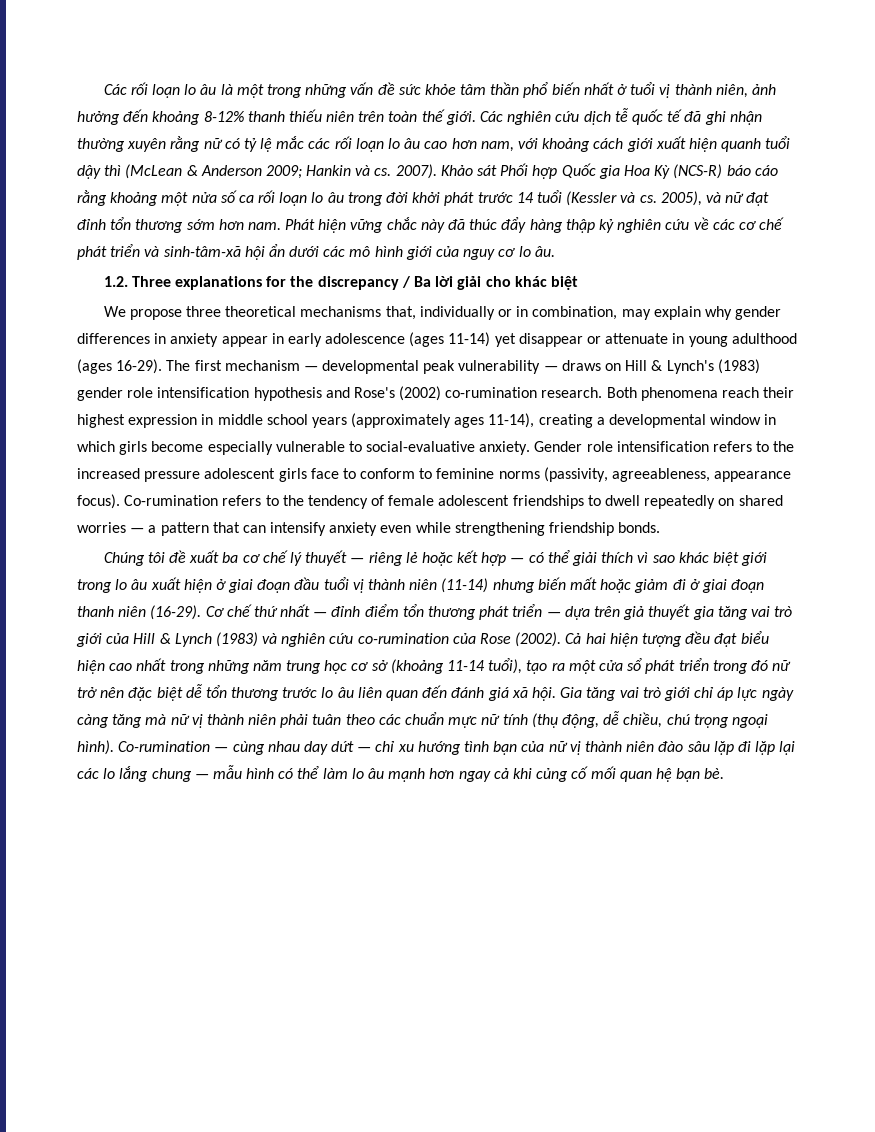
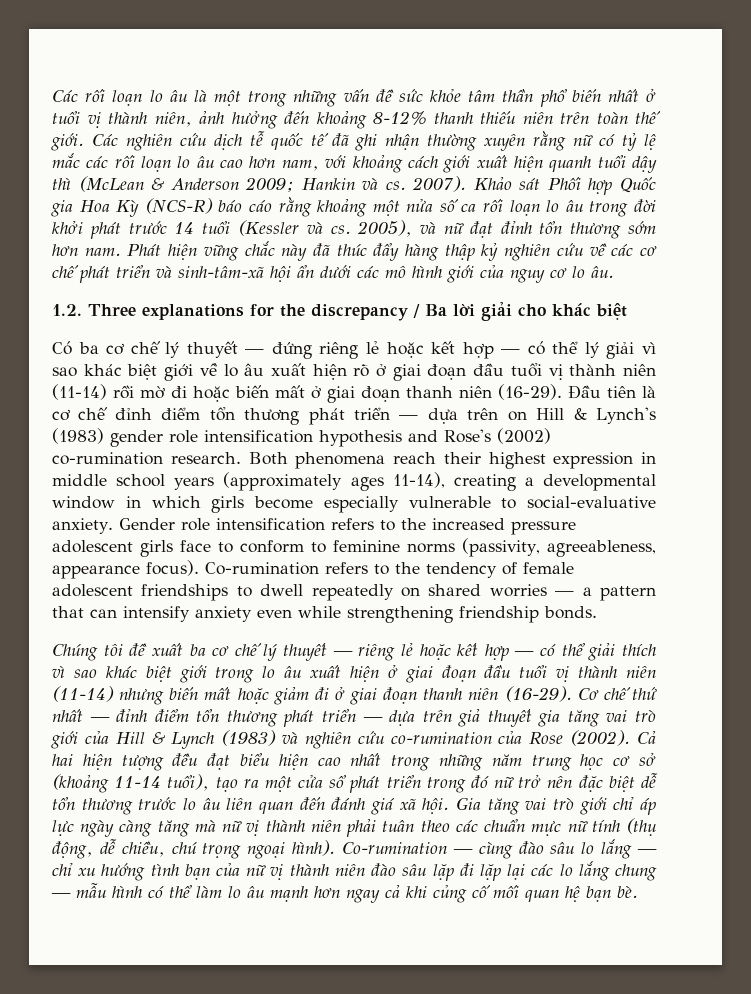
[103,306,782,320] [77,332,797,347] [77,359,601,374] We propose three theoretical mechanisms that, individually or in combination, may explain why gender differences in anxiety appear in early adolescence (ages 11-14) yet disappear or attenuate in young adulthood (ages 16-29). The first mechanism — developmental peak vulnerability — draws -> [52,341,656,359] [52,363,656,381] [52,384,656,403] [52,407,499,425] Có ba cơ chế lý thuyết — đứng riêng lẻ hoặc kết hợp — có thể lý giải vì sao khác biệt giới về lo âu xuất hiện rõ ở giai đoạn đầu tuổi vị thành niên (11-14) rồi mờ đi hoặc biến mất ở giai đoạn thanh niên (16-29). Đầu tiên là cơ chế đỉnh điểm tổn thương phát triển — dựa trên
[267,741,355,755] nhau day dứt -> [518,839,633,859] đào sâu lo lắng

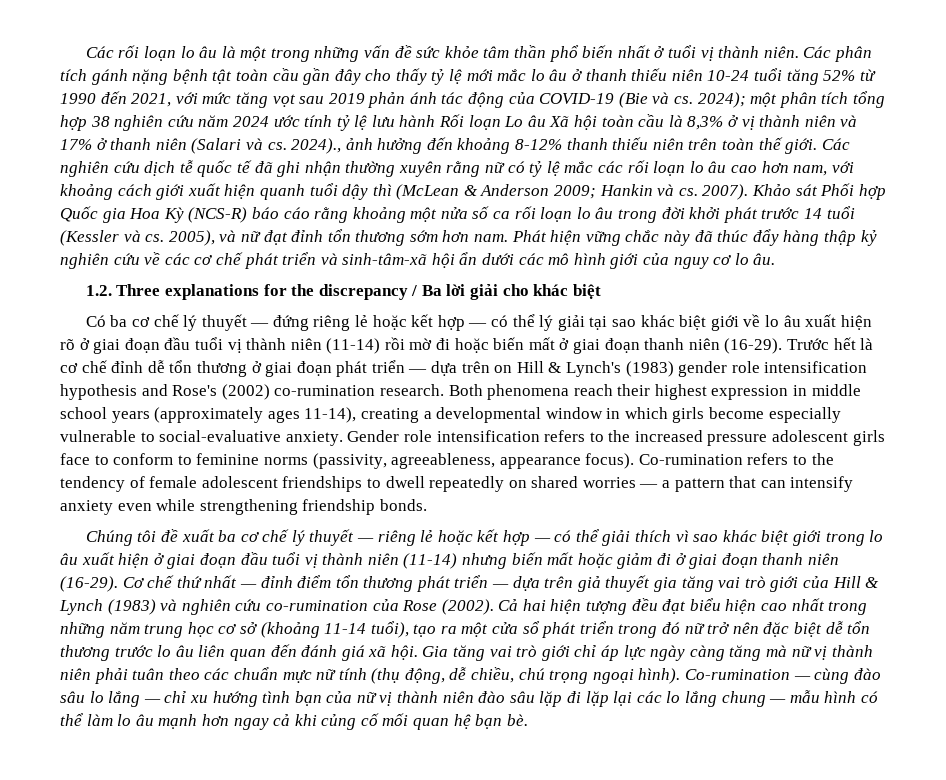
[154,112,192,127] niên, -> [763,46,872,62] [60,68,876,85] [60,91,885,108] [60,114,858,131] [60,138,342,154] niên. Các phân tích gánh nặng bệnh tật toàn cầu gần đây cho thấy tỷ lệ mới mắc lo âu ở thanh thiếu niên 10-24 tuổi tăng 52% từ 1990 đến 2021, với mức tăng vọt sau 2019 phản ánh tác động của COVID-19 (Bie và cs. 2024); một phân tích tổng hợp 38 nghiên cứu năm 2024 ước tính tỷ lệ lưu hành Rối loạn Lo âu Xã hội toàn cầu là 8,3% ở vị thành niên và 17% ở thanh niên (Salari và cs. 2024).,
[641,342,656,354] vì -> [589,316,608,330] tại
[568,385,636,399] Đầu tiên -> [786,337,856,350] Trước hết
[161,407,300,425] điểm tổn thương -> [147,360,332,377] dễ tổn thương ở giai đoạn

